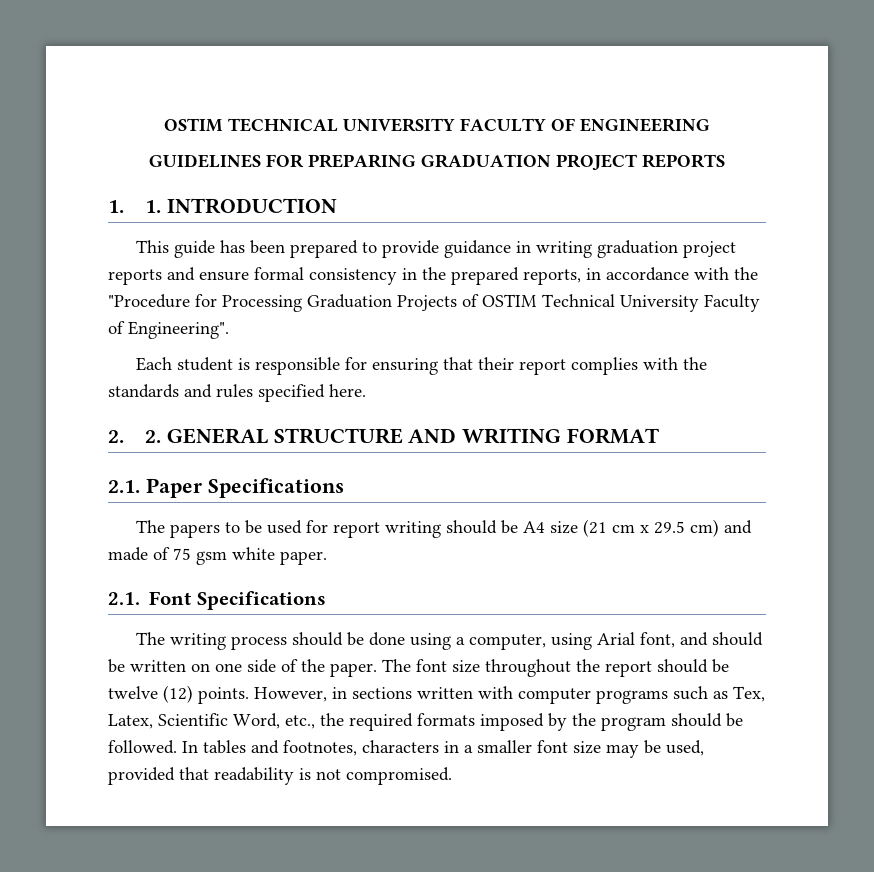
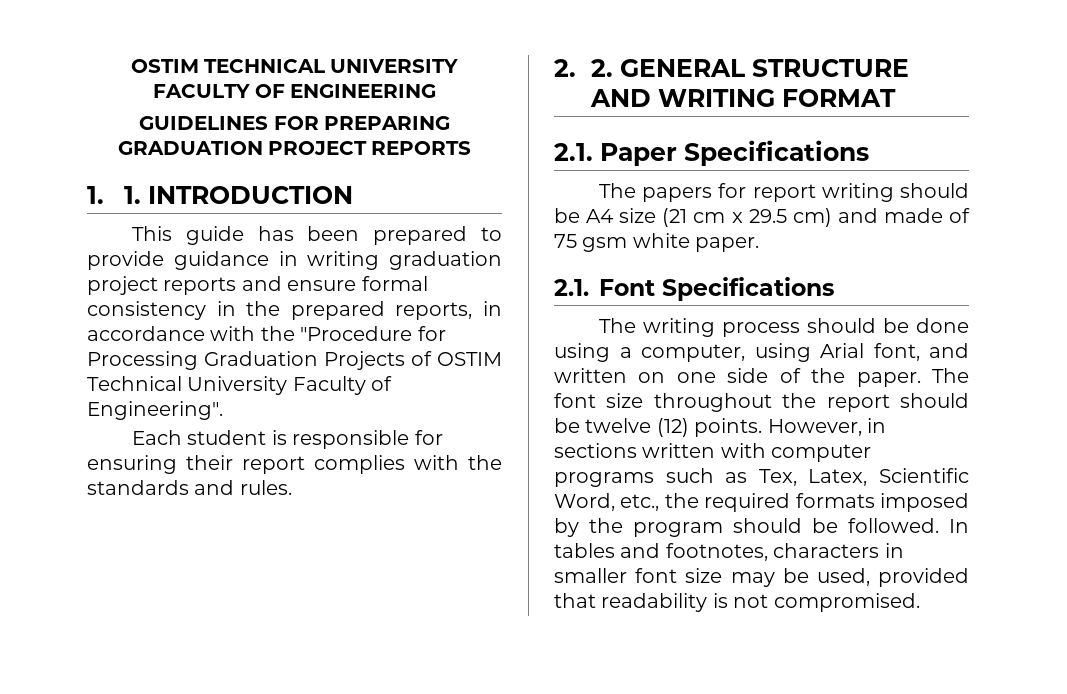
[443,357,474,370] that -> (177, 464) none
[216,384,366,402] rules specified here. -> [239,480,292,495] rules.
[225,520,303,534] to be used -> (713, 194) none
[712,632,764,646] [108,659,125,673] should be -> (969, 350) none
[464,745,473,753] a -> (904, 550) none

